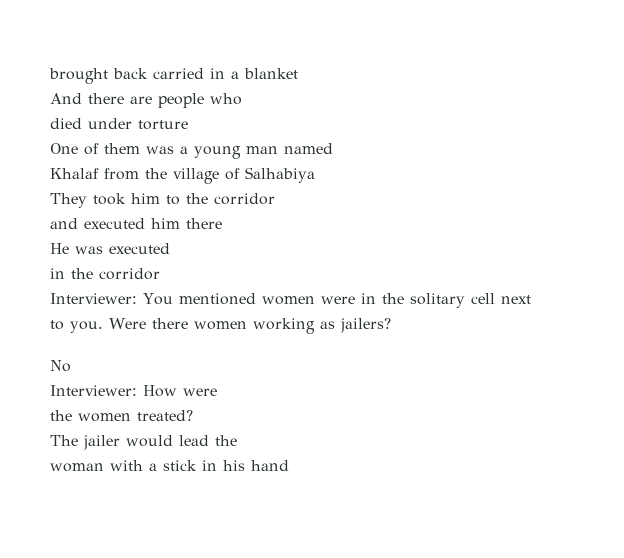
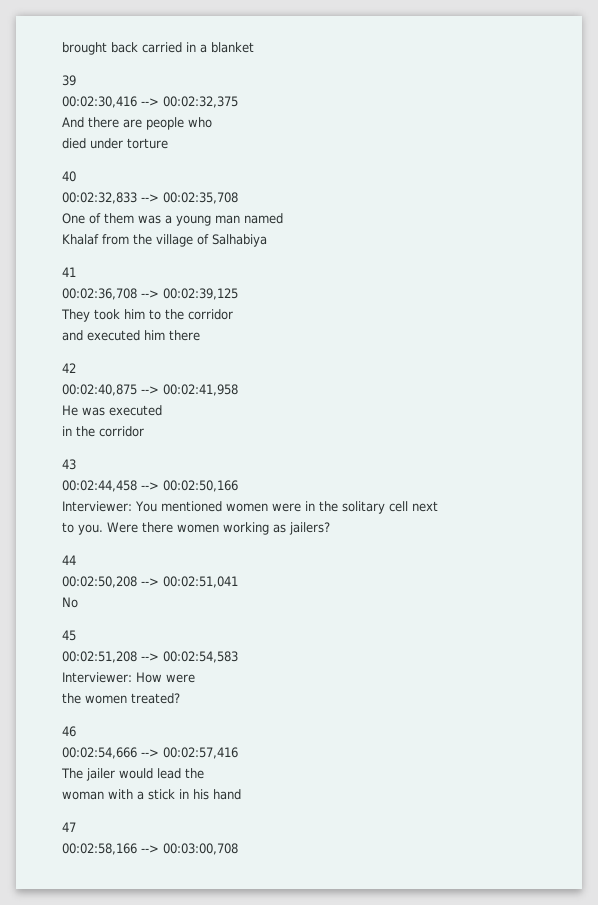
(298, 73) none -> [62,75,76,86] [62,96,238,108] // 39 // 00:02:30,416 --> 00:02:32,375
(188, 125) none -> [62,171,76,182] [62,192,238,204] // 40 // 00:02:32,833 --> 00:02:35,708
(315, 175) none -> [62,267,76,277] [62,288,238,300] // 41 // 00:02:36,708 --> 00:02:39,125
(222, 223) none -> [62,363,76,373] [62,384,238,396] // 42 // 00:02:40,875 --> 00:02:41,958
(160, 274) none -> [62,459,76,470] [62,480,238,492] // 43 // 00:02:44,458 --> 00:02:50,166
[50,360,71,372] No -> [62,555,76,565] [62,576,238,588] [62,597,78,608] [62,630,76,641] [62,651,238,663] 44 // 00:02:50,208 --> 00:02:51,041 // No // 45 // 00:02:51,208 --> 00:02:54,583
(193, 415) none -> [62,726,76,737] [62,747,238,759] // 46 // 00:02:54,666 --> 00:02:57,416
(289, 465) none -> [62,822,76,832] [62,843,238,855] // 47 // 00:02:58,166 --> 00:03:00,708

